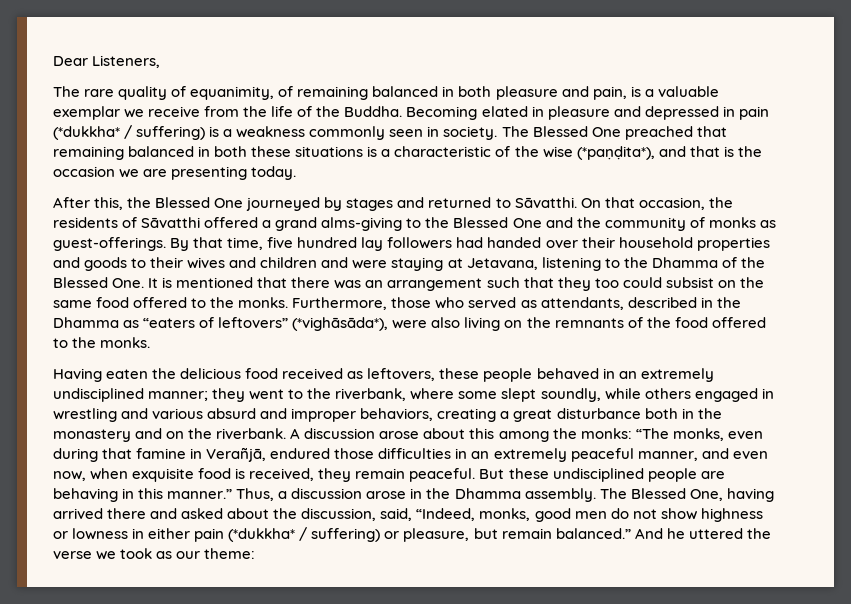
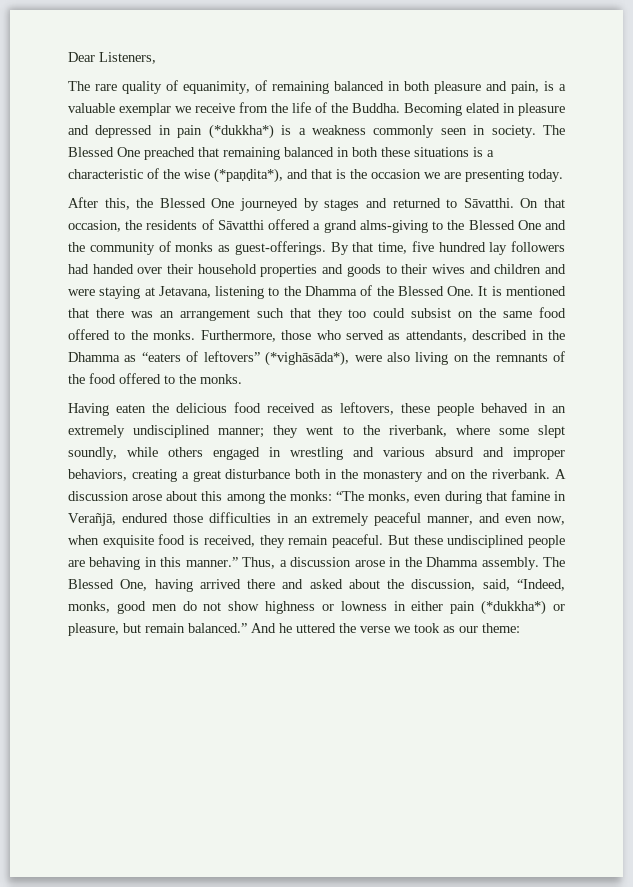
[53,125,206,140] (*dukkha* / suffering) -> [208,124,274,139] (*dukkha*)
[228,527,381,542] (*dukkha* / suffering) -> [481,600,547,615] (*dukkha*)

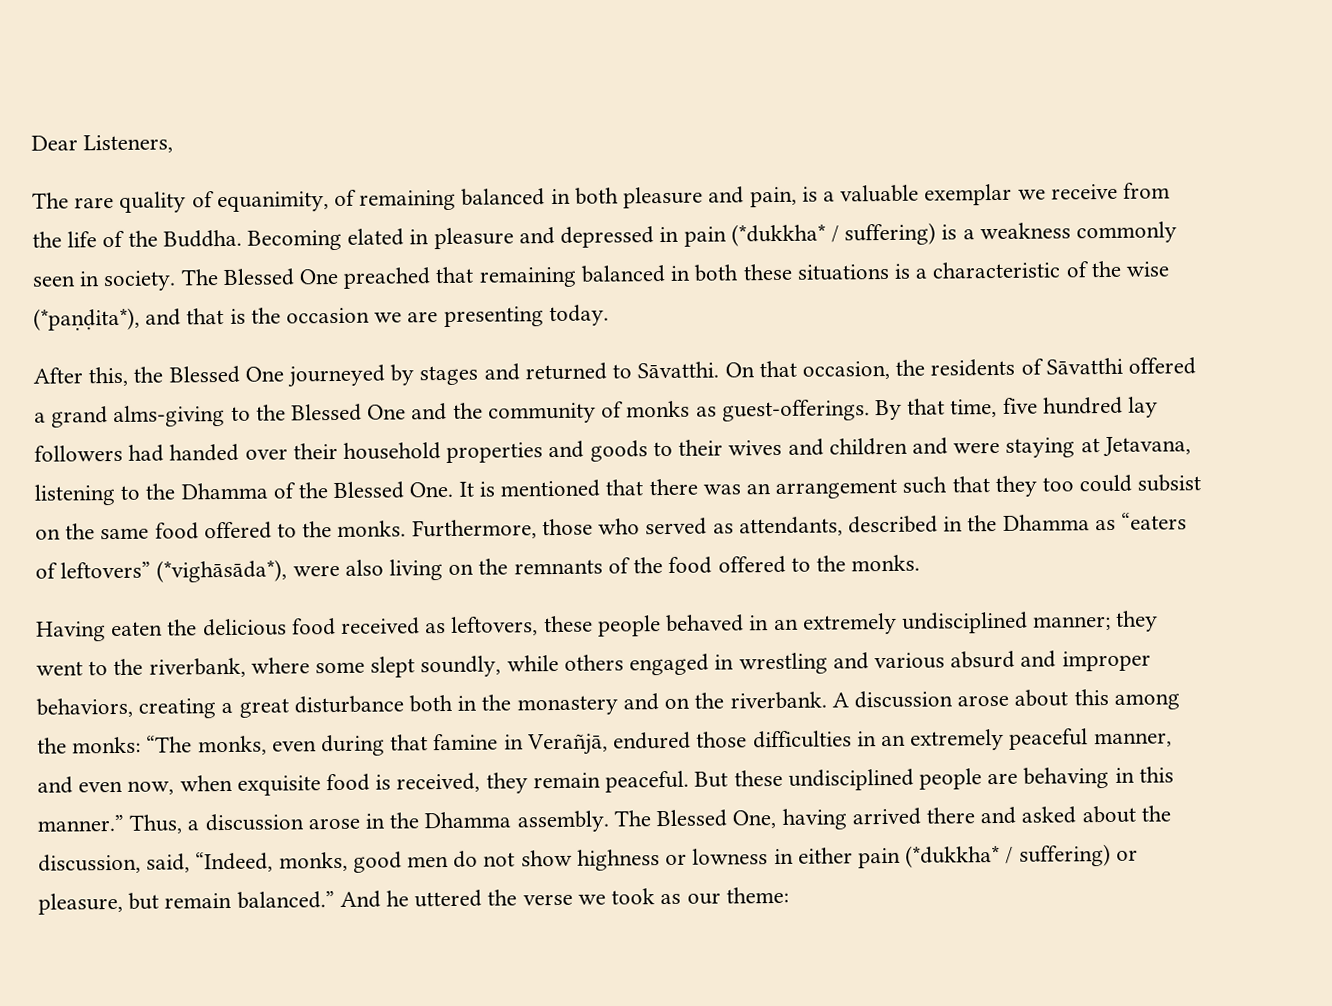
[208,124,274,139] (*dukkha*) -> [730,222,937,247] (*dukkha* / suffering)
[481,600,547,615] (*dukkha*) -> [905,843,1111,868] (*dukkha* / suffering)

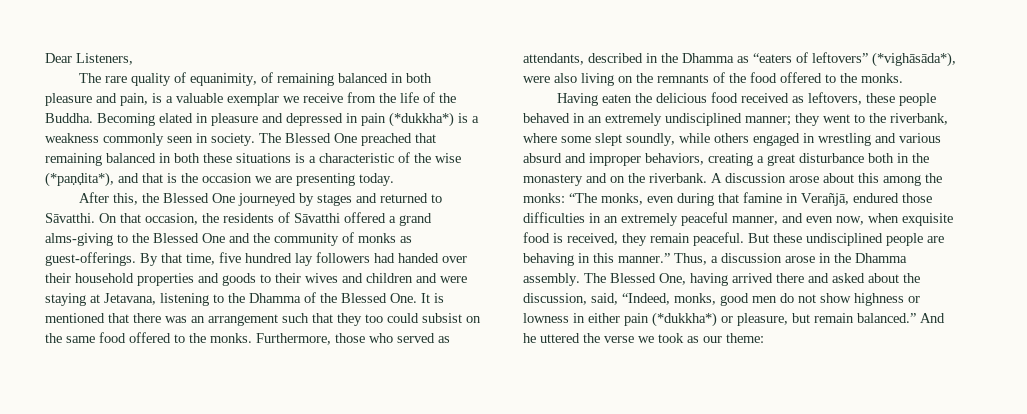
[730,222,937,247] (*dukkha* / suffering) -> [389,112,454,127] (*dukkha*)
[905,843,1111,868] (*dukkha* / suffering) -> [652,312,717,327] (*dukkha*)

